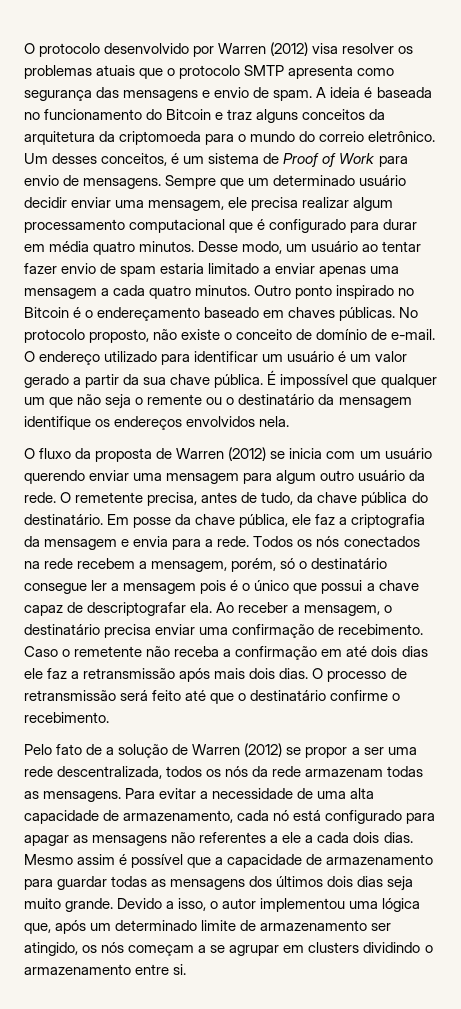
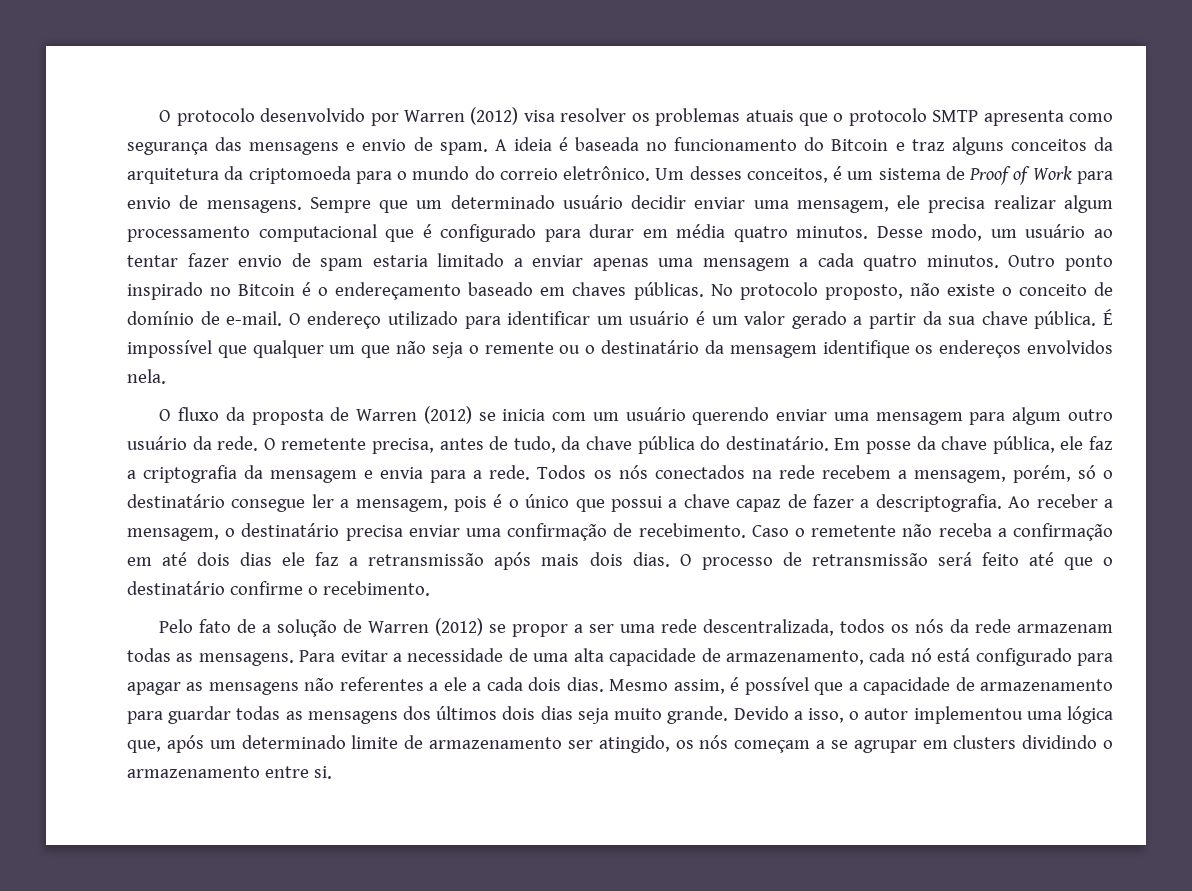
[123,583,197,594] mensagem -> [355,499,448,512] mensagem,
[87,602,213,616] descriptografar ela. -> [812,494,1002,512] fazer a descriptografia.
[77,854,116,865] assim -> [673,679,725,694] assim,

